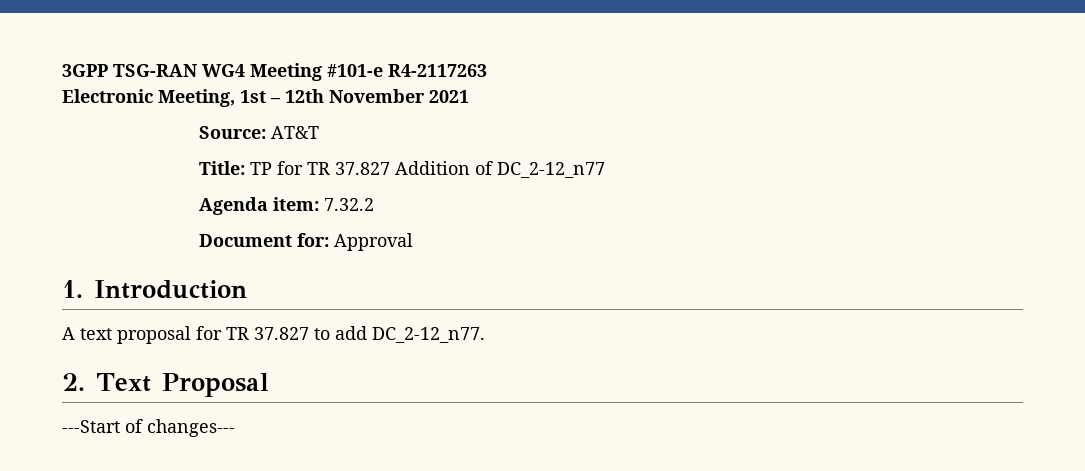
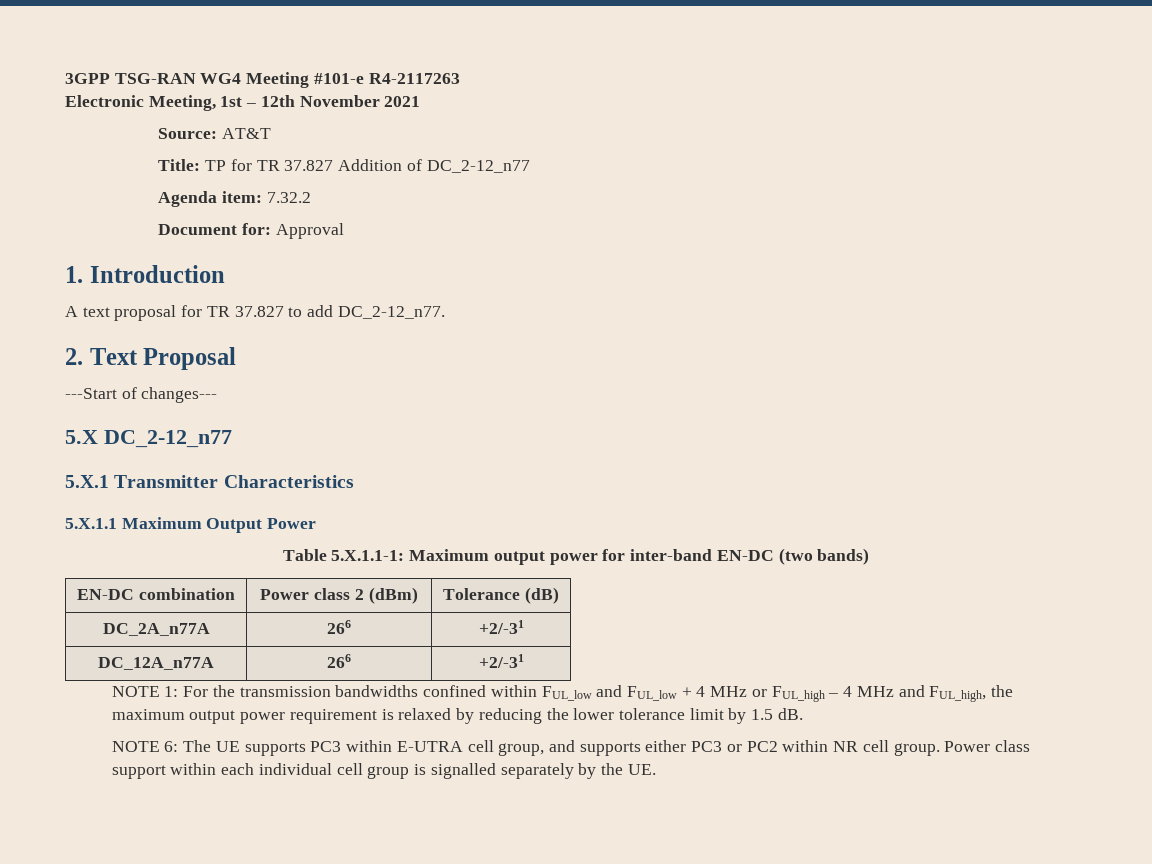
(235, 428) none -> [65,430,232,448] [65,475,354,488] [65,517,317,533] [282,548,870,565] [77,588,235,600] [260,587,418,604] [443,587,559,604] [102,623,210,636] [327,620,351,634] [478,620,524,634] [98,657,214,670] [327,654,351,668] [478,654,524,668] [111,685,1013,702] [111,708,803,724] [111,740,1030,756] [111,763,656,779] // 5.X DC_2-12_n77 // 5.X.1 Transmitter Characteristics // 5.X.1.1 Maximum Output Power // Table 5.X.1.1-1: Maximum output power for inter-band EN-DC (two bands) // EN-DC combination | Power class 2 (dBm) | Tolerance (dB) // DC_2A_n77A | 266 | +2/-31 // DC_12A_n77A | 266 | +2/-31 // NOTE 1: For the transmission bandwidths confined within FUL_low and FUL_low + 4 MHz or FUL_high – 4 MHz and FUL_high, the maximum output power requirement is relaxed by reducing the lower tolerance limit by 1.5 dB. // NOTE 6: The UE supports PC3 within E-UTRA cell group, and supports either PC3 or PC2 within NR cell group. Power class support within each individual cell group is signalled separately by the UE.

